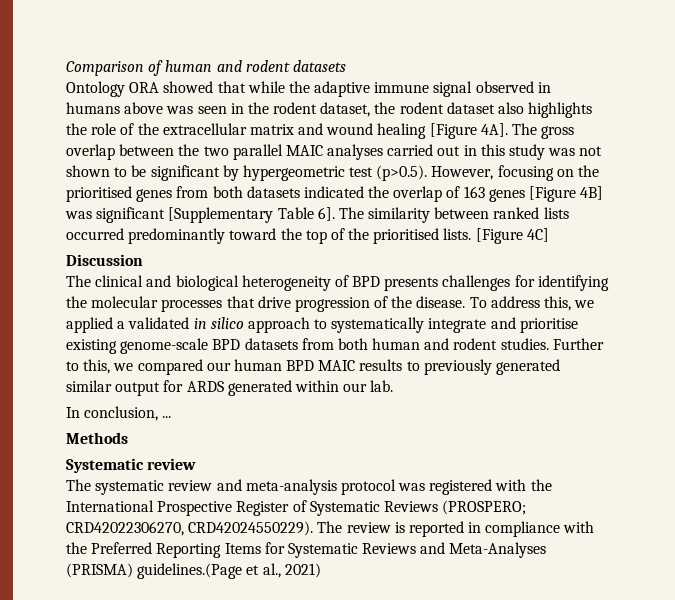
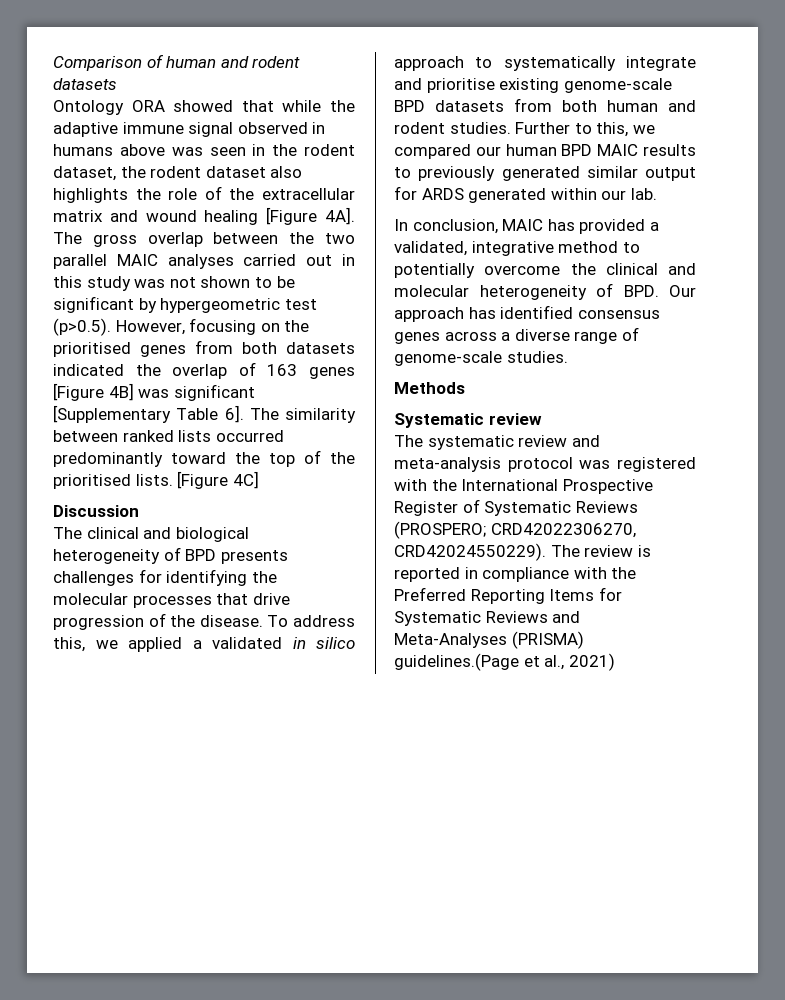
[162,416,172,418] ... -> [502,219,659,234] [394,241,640,256] [394,263,696,278] [394,283,696,300] [394,305,660,322] [394,327,639,344] [394,351,568,366] MAIC has provided a validated, integrative method to potentially overcome the clinical and molecular heterogeneity of BPD. Our approach has identified consensus genes across a diverse range of genome-scale studies.

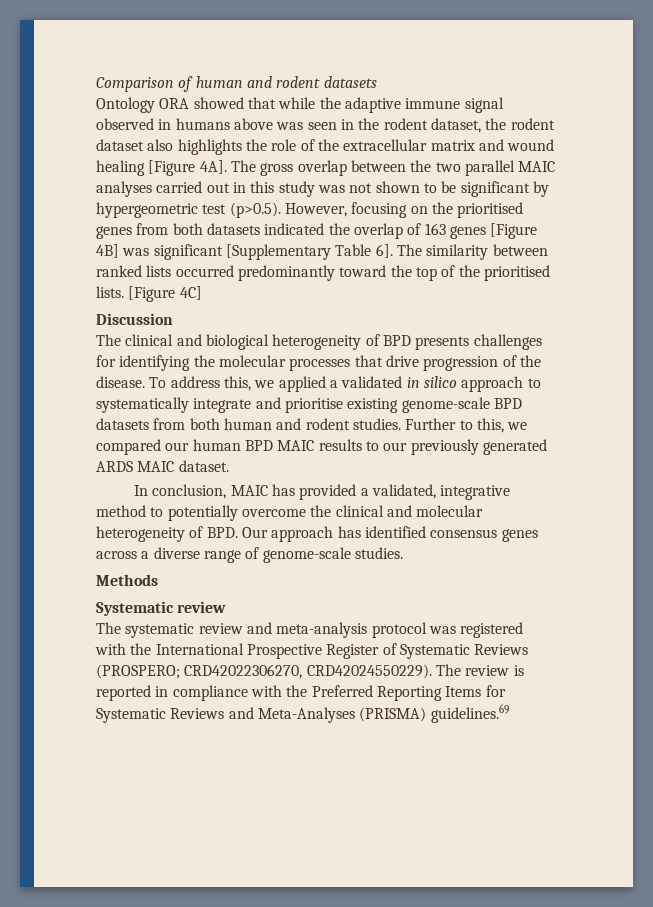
(411, 172) none -> [383,442,408,451] our
[586,166,696,181] [394,186,657,203] similar output for ARDS generated within our lab. -> [96,460,229,472] ARDS MAIC dataset.
[394,653,615,671] guidelines.(Page et al., 2021) -> [430,704,509,723] guidelines.69

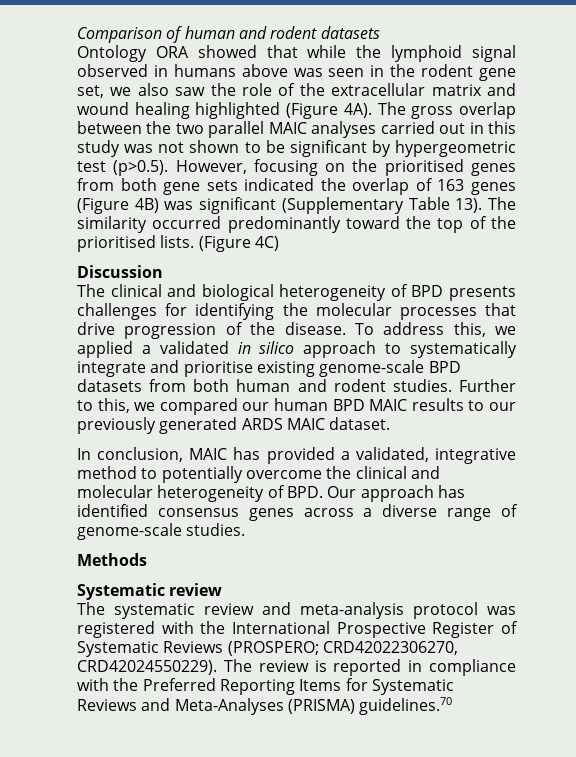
[344,97,461,113] adaptive immune -> [391,45,463,62] lymphoid
[430,118,555,133] [96,139,242,155] dataset, the rodent dataset also highlights -> [479,68,517,81] [77,83,206,98] gene set, we also saw
[148,160,227,176] [Figure 4A]. -> [195,102,372,119] highlighted (Figure 4A).
[206,223,260,235] datasets -> [163,180,238,195] gene sets
[490,223,538,239] [96,244,548,260] [96,265,172,277] [Figure 4B] was significant [Supplementary Table 6]. The similarity between ranked lists -> [77,197,516,214] [77,216,147,233] (Figure 4B) was significant (Supplementary Table 13). The similarity
[128,286,202,302] [Figure 4C] -> [198,236,279,252] (Figure 4C)
[430,704,509,723] guidelines.69 -> [359,697,453,715] guidelines.70

